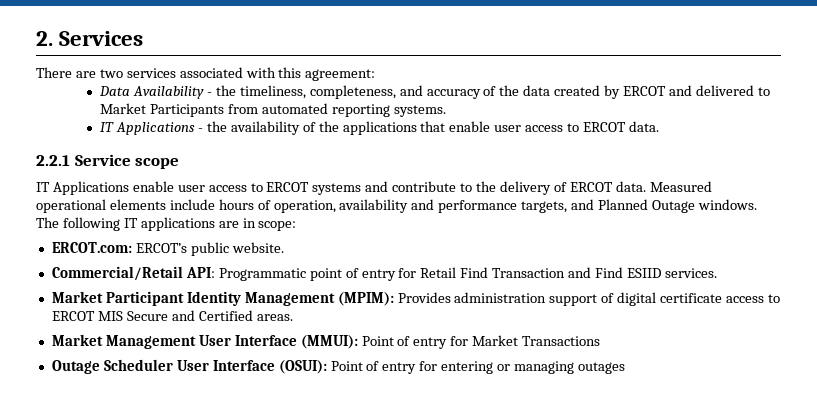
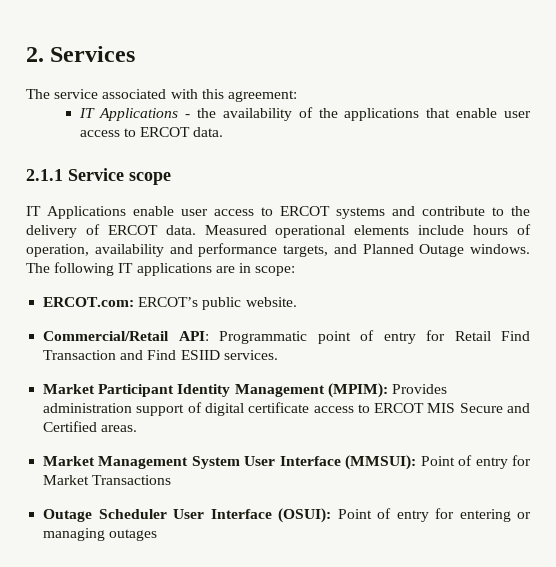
[36,67,176,78] There are two services -> [26,89,99,99] The service
[99,85,770,99] [100,103,446,117] // Data Availability - the timeliness, completeness, and accuracy of the data created by ERCOT and delivered to Market Participants from automated reporting systems. -> (297, 96) none
[36,155,70,166] 2.2.1 -> [26,169,63,181] 2.1.1
[198,335,358,349] User Interface (MMUI): -> [191,455,417,470] System User Interface (MMSUI):

